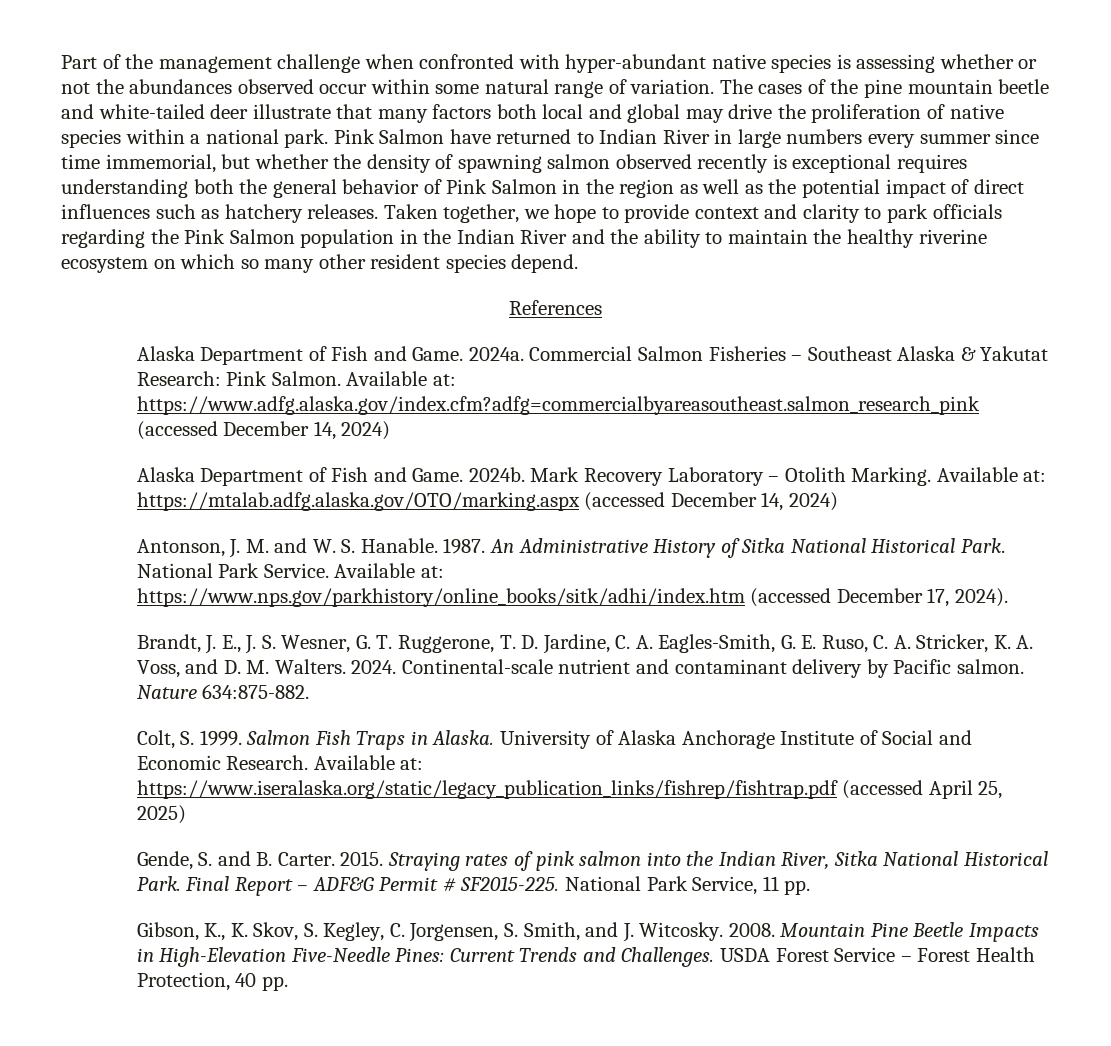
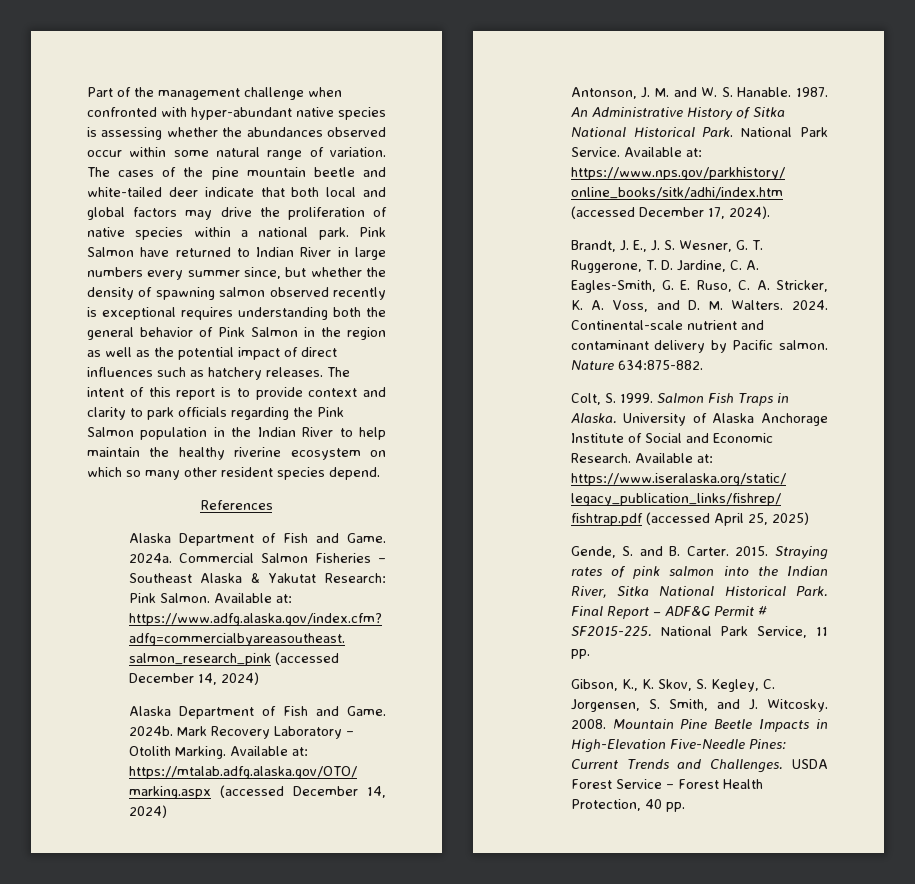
[1018,59,1038,69] [61,82,90,94] or not -> (218, 132) none
[252,104,492,123] illustrate that many factors -> [204,187,285,197] indicate that
(681, 113) none -> [133,207,178,217] factors
[995,129,1040,144] [61,154,216,173] since time immemorial, -> [244,267,281,279] since,
[383,204,597,223] Taken together, we hope -> [327,367,350,377] [87,387,231,400] The intent of this report is
[571,229,723,248] and the ability to -> [339,427,386,440] to help

